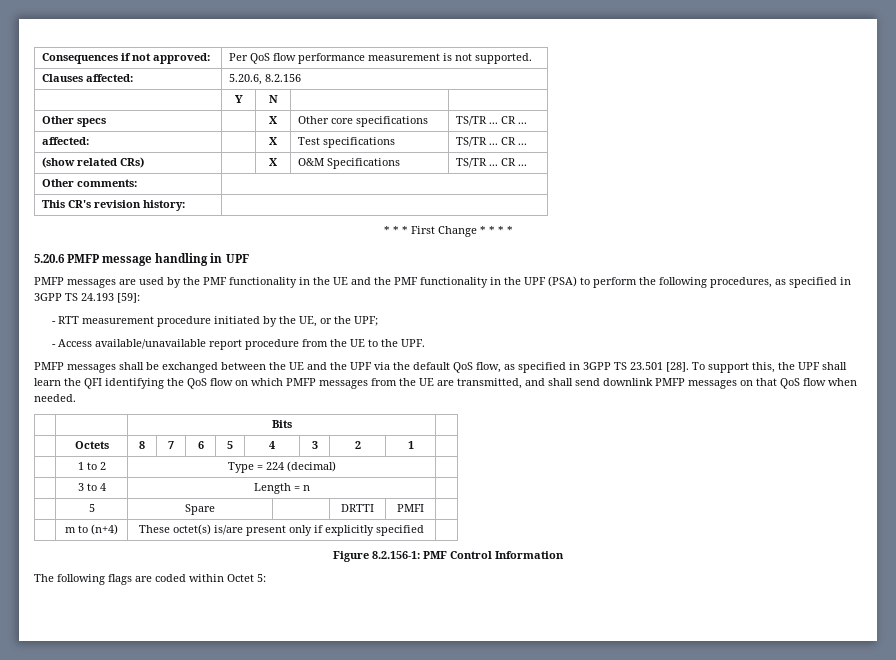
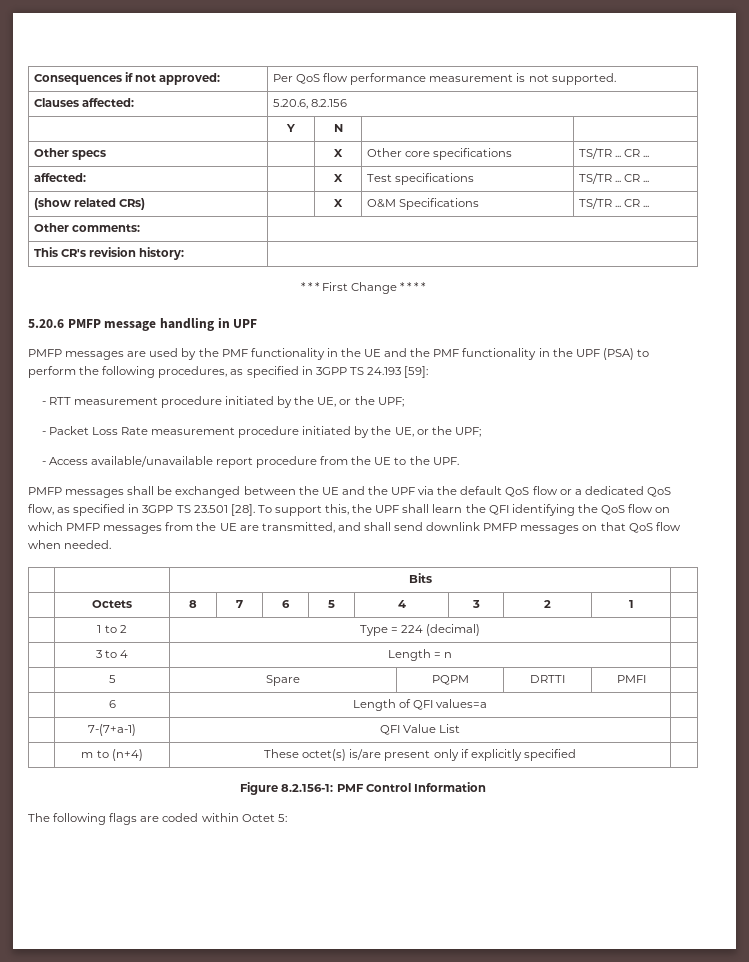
(378, 321) none -> [41,426,481,438] // - Packet Loss Rate measurement procedure initiated by the UE, or the UPF;
(473, 367) none -> [532,486,671,497] flow or a dedicated QoS
(215, 509) none -> [431,675,469,685] PQPM
(424, 508) none -> [108,700,116,708] [352,699,488,711] [88,724,136,736] [379,724,461,735] // | 6 | Length of QFI values=a | // | 7-(7+a-1) | QFI Value List |

